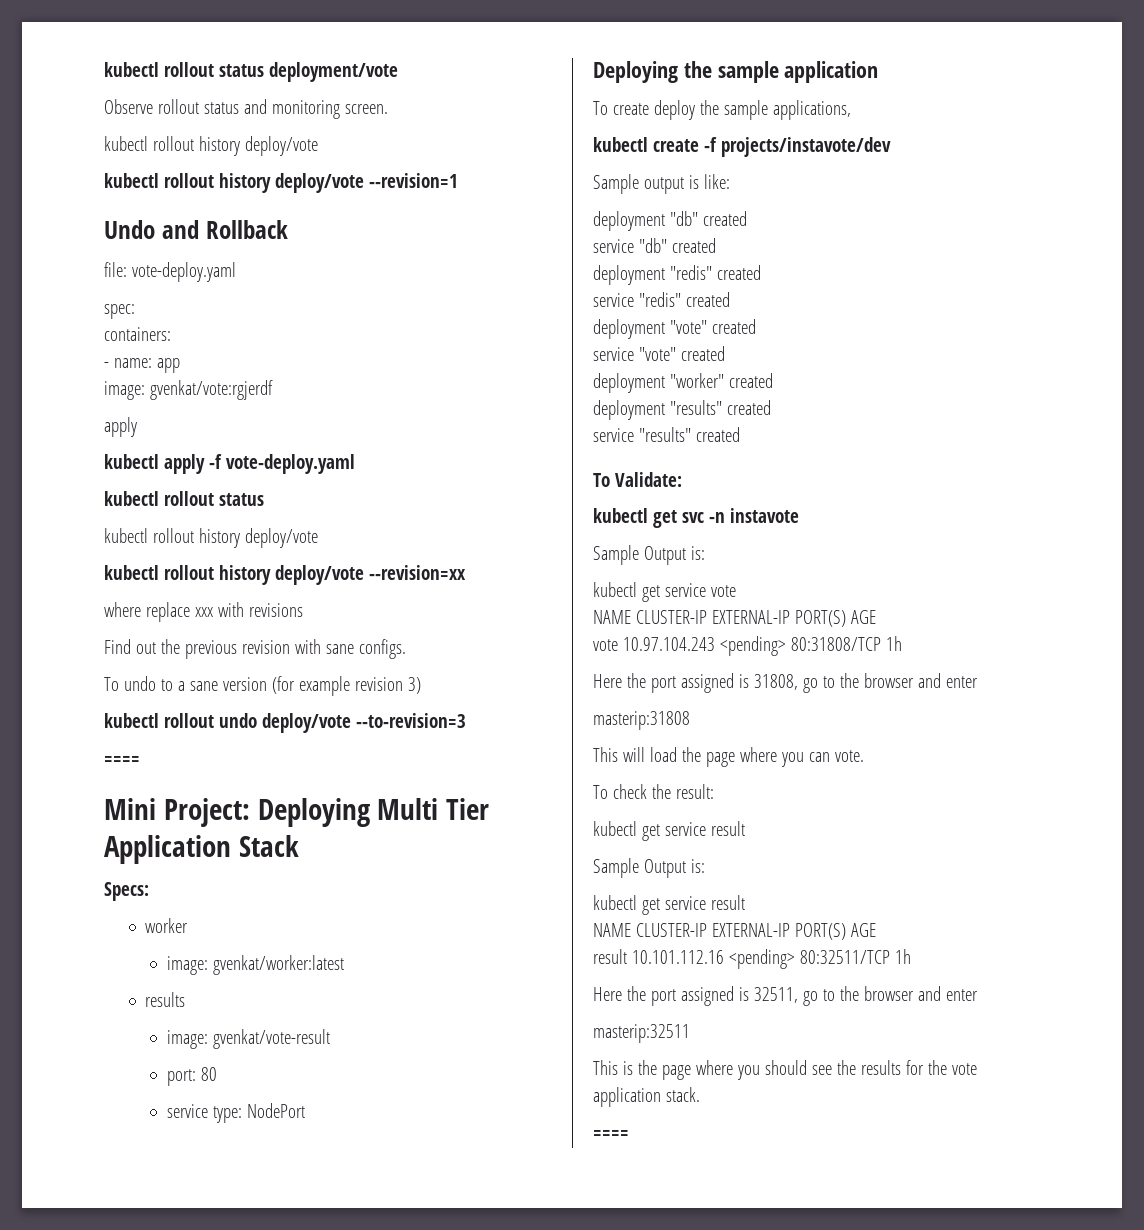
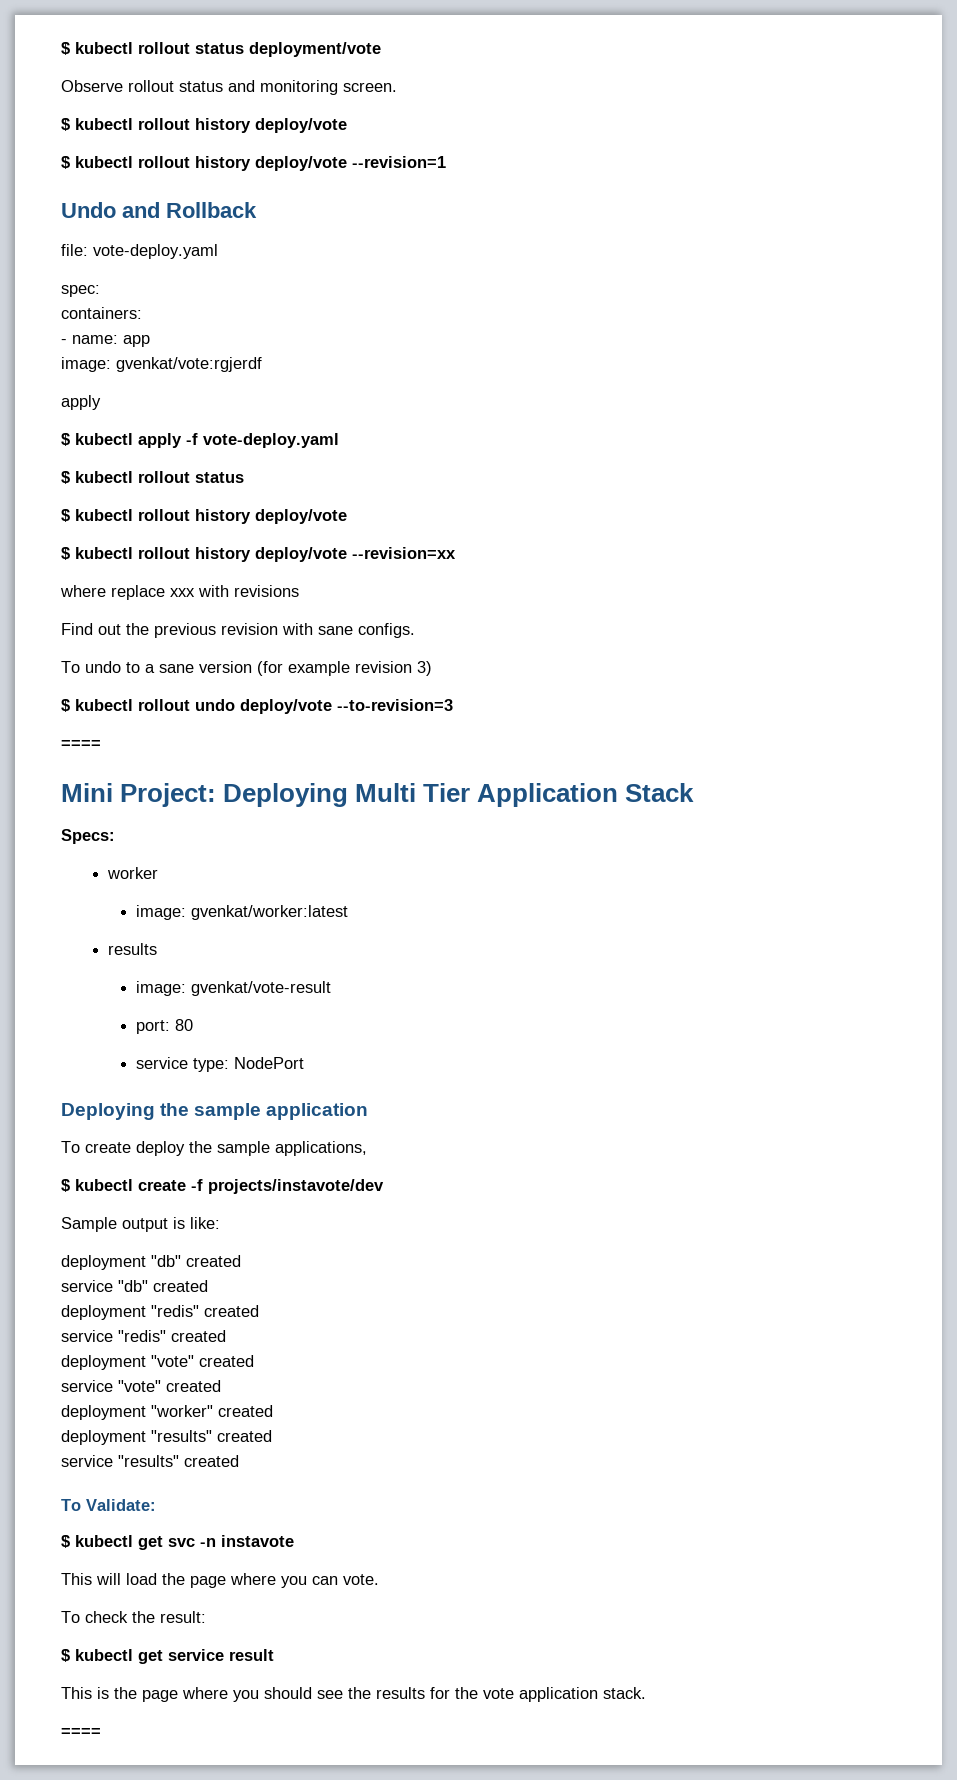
(104, 69) none -> [61,42,70,55] $
[104,136,318,156] kubectl rollout history deploy/vote // -> [61,118,347,133] [61,156,70,169] $ kubectl rollout history deploy/vote // $
(137, 427) none -> [61,433,70,446] $
(355, 464) none -> [61,471,70,484] $
[104,528,318,548] kubectl rollout history deploy/vote // -> [61,509,347,524] [61,547,70,560] $ kubectl rollout history deploy/vote // $
(421, 685) none -> [61,699,70,712] $
(851, 110) none -> [61,1179,70,1192] $
(682, 479) none -> [61,1535,70,1548] $
[593,545,705,565] [593,582,736,602] [593,610,876,627] [593,636,902,656] [593,673,978,693] [593,711,690,730] // Sample Output is: // kubectl get service vote // NAME CLUSTER-IP EXTERNAL-IP PORT(S) AGE // vote 10.97.104.243 <pending> 80:31808/TCP 1h // Here the port assigned is 31808, go to the browser and enter // masterip:31808 -> (294, 1541) none
[593,821,745,841] [593,858,705,878] [593,895,745,915] [593,923,876,940] [593,949,911,969] [593,986,978,1006] [593,1024,690,1043] kubectl get service result // Sample Output is: // kubectl get service result // NAME CLUSTER-IP EXTERNAL-IP PORT(S) AGE // result 10.101.112.16 <pending> 80:32511/TCP 1h // Here the port assigned is 32511, go to the browser and enter // masterip:32511 -> [61,1649,274,1664] $ kubectl get service result

